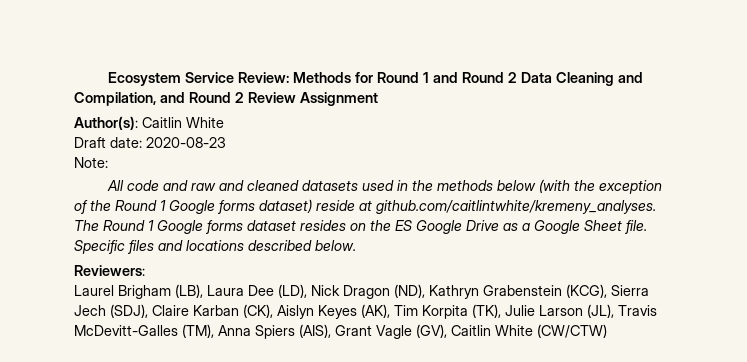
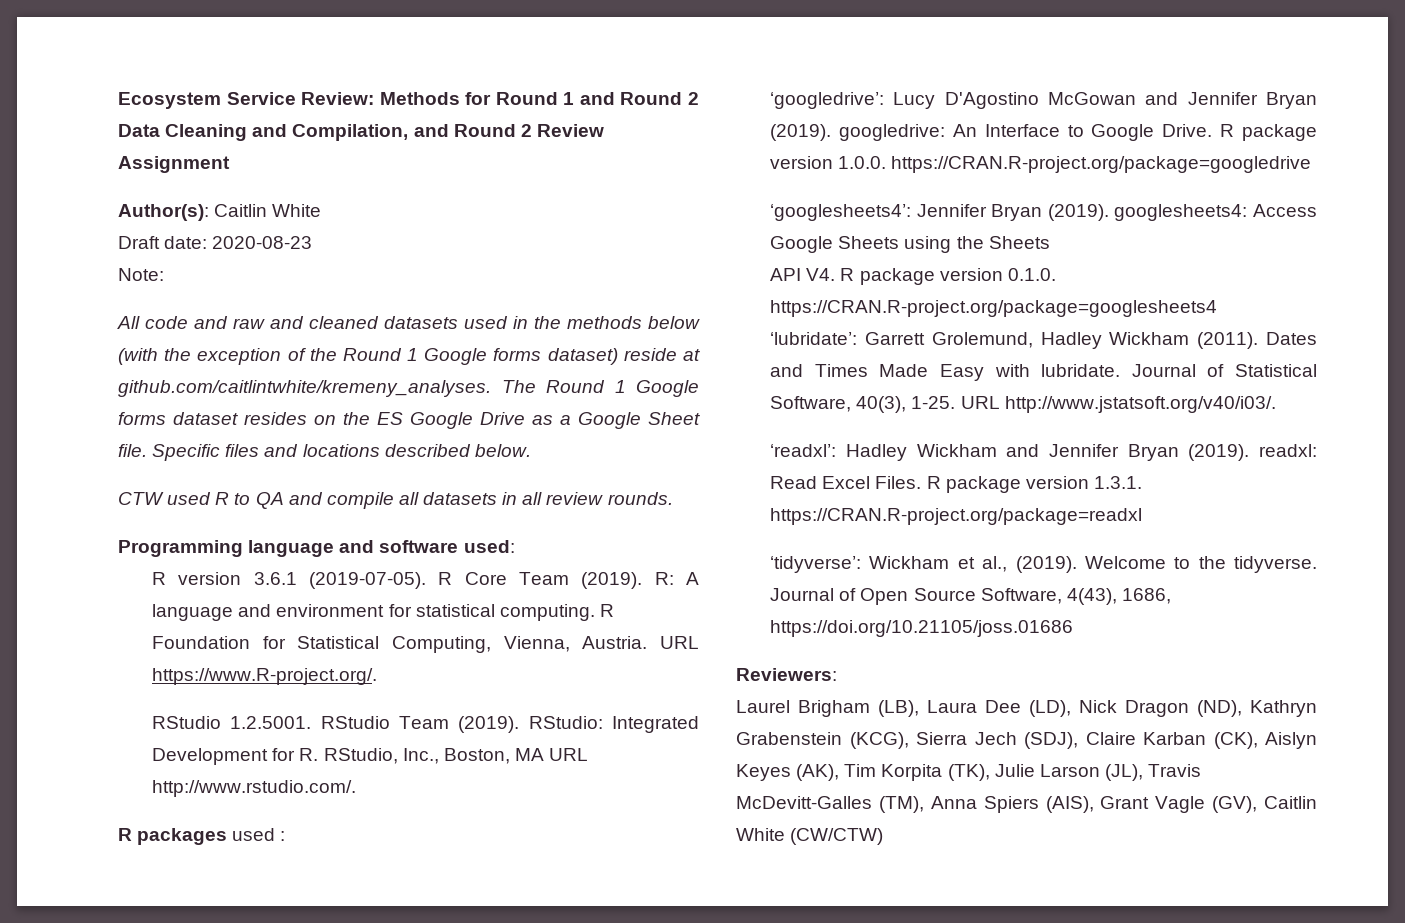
(356, 245) none -> [118,492,673,509] [118,540,515,557] [152,572,699,589] [152,604,614,621] [152,636,699,653] [152,668,378,685] [152,716,699,733] [152,748,589,765] [152,780,357,797] [118,828,286,845] [770,92,1317,109] [770,124,1317,141] [770,156,1312,173] [770,204,1317,221] [770,236,1050,253] [770,268,1056,285] [770,300,1218,317] [770,332,1317,349] [770,364,1317,381] [770,396,1276,413] [770,444,1317,461] [770,476,1142,493] [770,508,1143,525] [770,556,1317,573] [770,588,1171,605] [770,620,1074,637] // CTW used R to QA and compile all datasets in all review rounds. // Programming language and software used: // R version 3.6.1 (2019-07-05). R Core Team (2019). R: A language and environment for statistical computing. R Foundation for Statistical Computing, Vienna, Austria. URL https://www.R-project.org/. // RStudio 1.2.5001. RStudio Team (2019). RStudio: Integrated Development for R. RStudio, Inc., Boston, MA URL http://www.rstudio.com/. // R packages used : // ‘googledrive’: Lucy D'Agostino McGowan and Jennifer Bryan (2019). googledrive: An Interface to Google Drive. R package version 1.0.0. https://CRAN.R-project.org/package=googledrive // ‘googlesheets4’: Jennifer Bryan (2019). googlesheets4: Access Google Sheets using the Sheets // API V4. R package version 0.1.0. https://CRAN.R-project.org/package=googlesheets4 // ‘lubridate’: Garrett Grolemund, Hadley Wickham (2011). Dates and Times Made Easy with lubridate. Journal of Statistical Software, 40(3), 1-25. URL http://www.jstatsoft.org/v40/i03/. // ‘readxl’: Hadley Wickham and Jennifer Bryan (2019). readxl: Read Excel Files. R package version 1.3.1. https://CRAN.R-project.org/package=readxl // ‘tidyverse’: Wickham et al., (2019). Welcome to the tidyverse. Journal of Open Source Software, 4(43), 1686, https://doi.org/10.21105/joss.01686

